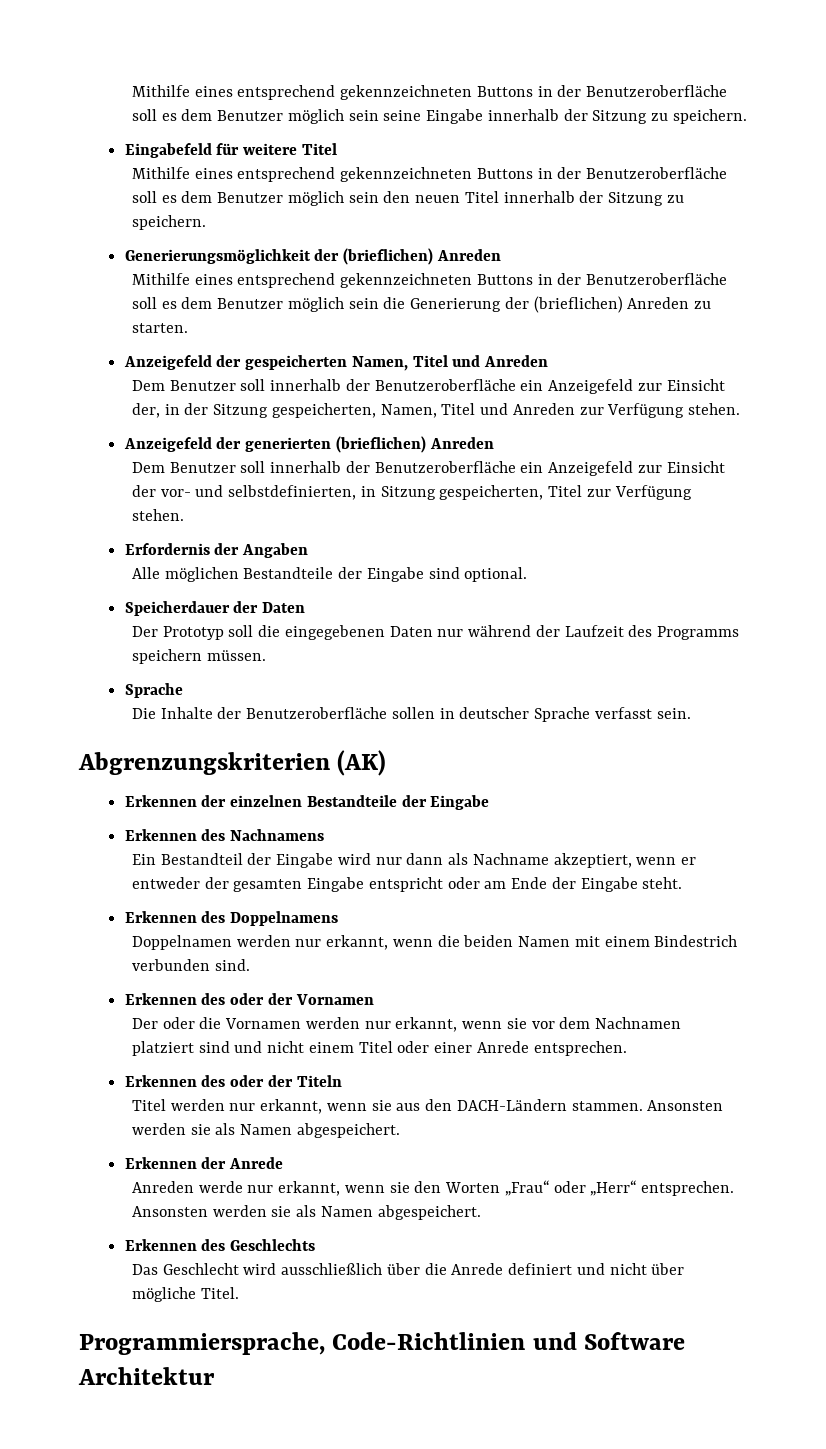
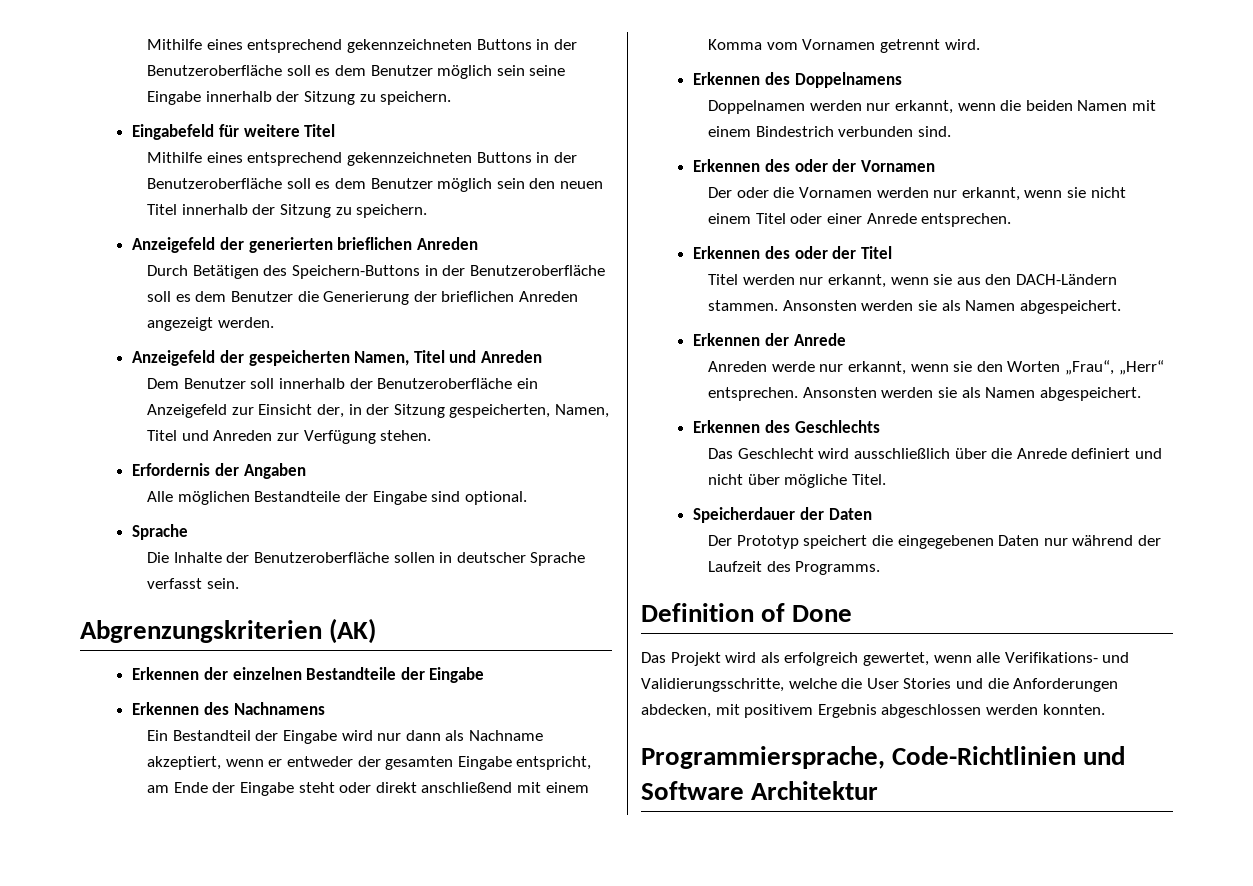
[124,248,501,265] [131,273,728,288] [131,297,379,312] Generierungsmöglichkeit der (brieflichen) Anreden // Mithilfe eines entsprechend gekennzeichneten Buttons in der Benutzeroberfläche soll es dem Benutzer möglich sein -> [132,237,478,253] [147,265,605,279] [147,291,294,302] Anzeigefeld der generierten brieflichen Anreden // Durch Betätigen des Speichern-Buttons in der Benutzeroberfläche soll es dem Benutzer
[533,296,711,313] [131,323,188,333] (brieflichen) Anreden zu starten. -> [441,291,578,302] [147,317,274,331] brieflichen Anreden angezeigt werden.
[123,436,494,453] [131,461,725,476] [131,485,692,500] [131,509,184,521] // Anzeigefeld der generierten (brieflichen) Anreden // Dem Benutzer soll innerhalb der Benutzeroberfläche ein Anzeigefeld zur Einsicht der vor- und selbstdefinierten, in Sitzung gespeicherten, Titel zur Verfügung stehen. -> (432, 435) none
[124,601,306,616] [131,625,739,640] [131,649,266,664] // Speicherdauer der Daten // Der Prototyp soll die eingegebenen Daten nur während der Laufzeit des Programms speichern müssen. -> (527, 498) none
[368,877,480,892] entspricht oder -> [516,756,592,770] entspricht,
[642,877,683,889] steht. -> [298,782,589,793] [708,39,980,53] steht oder direkt anschließend mit einem Komma vom Vornamen getrennt wird.
[531,1017,681,1029] [131,1041,263,1056] vor dem Nachnamen platziert sind und -> (1086, 192) none
[296,1075,342,1087] Titeln -> [860,246,892,259] Titel
[504,1180,586,1196] „Frau“ oder -> [1064,360,1114,375] „Frau“,
(239, 1293) none -> [693,507,872,523] [708,535,1161,549] [708,561,881,575] [641,603,853,622] [641,652,1130,666] [641,678,1119,692] [641,704,1105,718] // Speicherdauer der Daten // Der Prototyp speichert die eingegebenen Daten nur während der Laufzeit des Programms. // Definition of Done // Das Projekt wird als erfolgreich gewertet, wenn alle Verifikations- und Validierungsschritte, welche die User Stories und die Anforderungen abdecken, mit positivem Ergebnis abgeschlossen werden konnten.

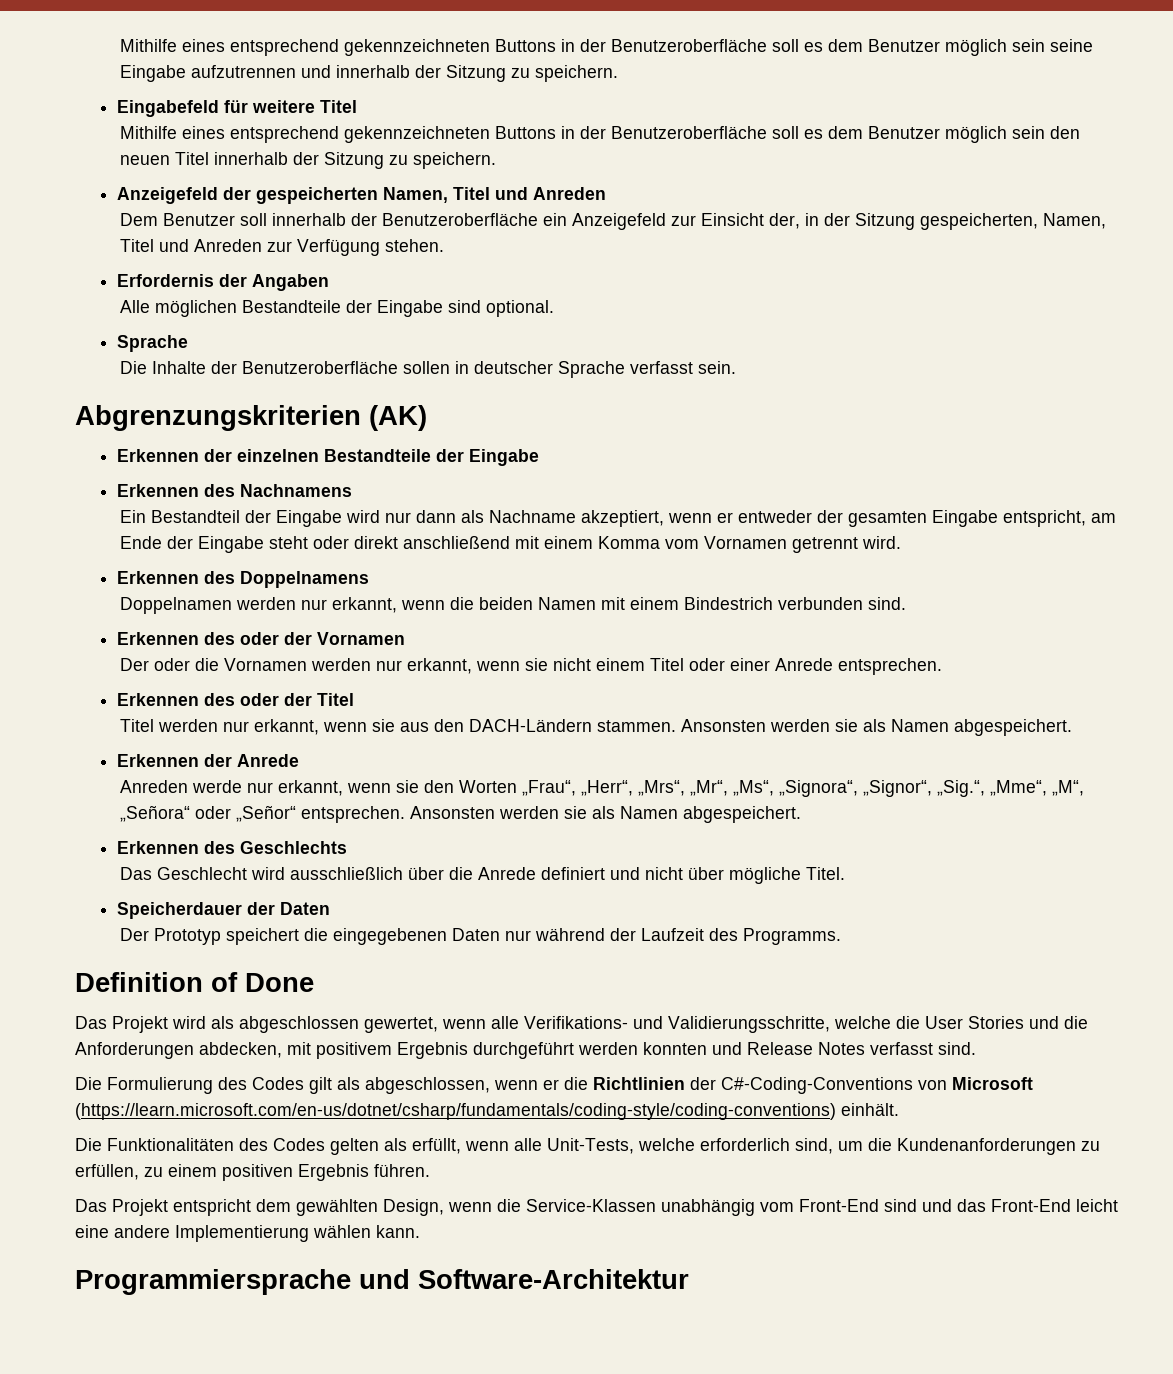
(202, 98) none -> [191,65,332,78] aufzutrennen und
[132,237,478,253] [147,265,605,279] [147,291,578,305] [147,317,274,331] // Anzeigefeld der generierten brieflichen Anreden // Durch Betätigen des Speichern-Buttons in der Benutzeroberfläche soll es dem Benutzer die Generierung der brieflichen Anreden angezeigt werden. -> (497, 160) none
[1118,360,1164,375] „Herr“ -> [581,780,1085,797] [120,805,297,822] „Herr“, „Mrs“, „Mr“, „Ms“, „Signora“, „Signor“, „Sig.“, „Mme“, „M“, „Señora“ oder „Señor“
[784,652,859,666] erfolgreich -> [239,1016,359,1033] abgeschlossen
[881,704,1105,718] [641,746,1126,769] [641,781,879,800] abgeschlossen werden konnten. // Programmiersprache, Code-Richtlinien und Software Architektur -> [473,1042,976,1059] [75,1077,1033,1094] [75,1103,899,1120] [75,1138,1100,1155] [75,1164,430,1181] [75,1199,1118,1216] [75,1225,420,1242] [75,1269,689,1295] durchgeführt werden konnten und Release Notes verfasst sind. // Die Formulierung des Codes gilt als abgeschlossen, wenn er die Richtlinien der C#-Coding-Conventions von Microsoft (https://learn.microsoft.com/en-us/dotnet/csharp/fundamentals/coding-style/coding-conventions) einhält. // Die Funktionalitäten des Codes gelten als erfüllt, wenn alle Unit-Tests, welche erforderlich sind, um die Kundenanforderungen zu erfüllen, zu einem positiven Ergebnis führen. // Das Projekt entspricht dem gewählten Design, wenn die Service-Klassen unabhängig vom Front-End sind und das Front-End leicht eine andere Implementierung wählen kann. // Programmiersprache und Software-Architektur

